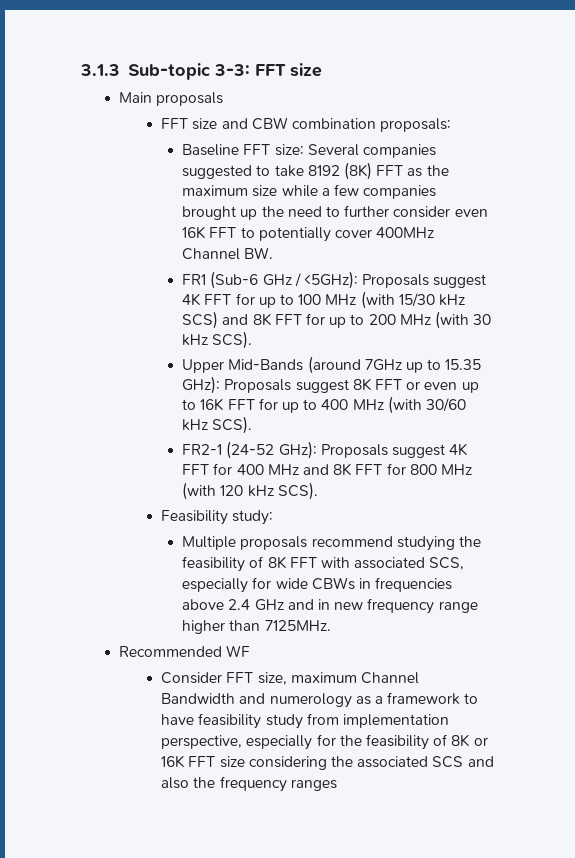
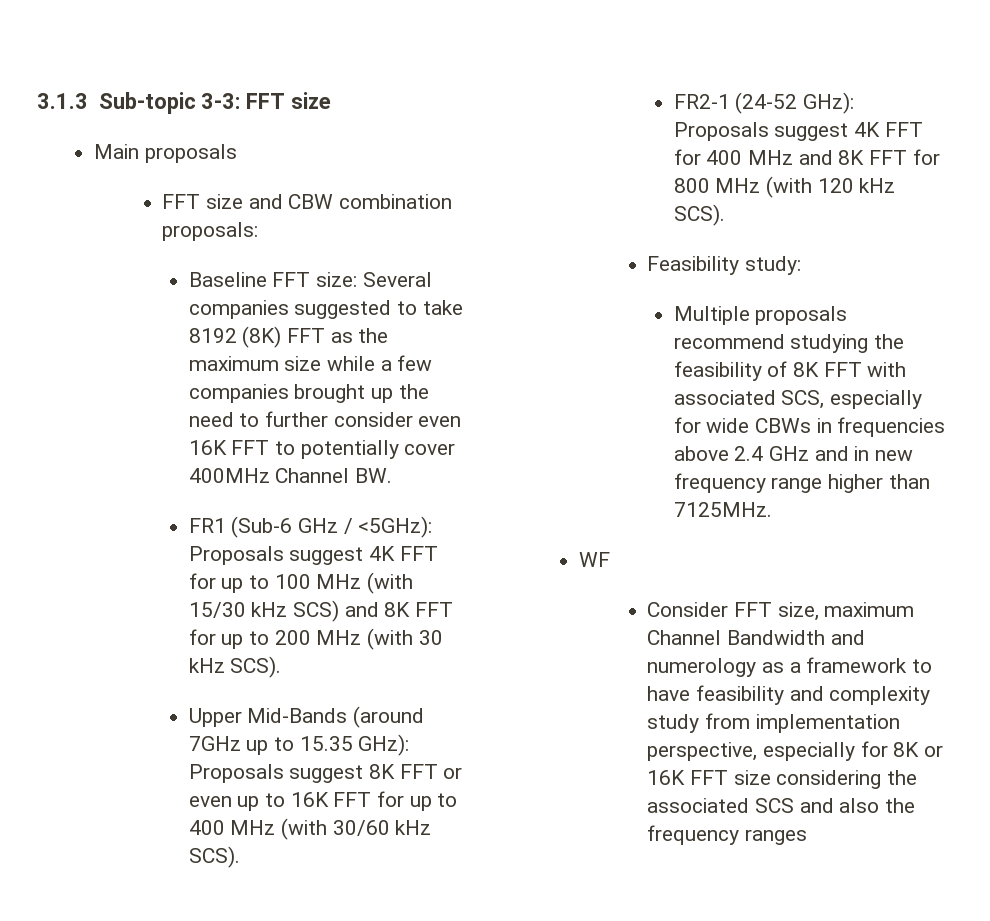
[119,646,223,657] Recommended -> (772, 509) none
(262, 721) none -> [789,686,931,705] and complexity
[339,734,448,750] the feasibility of -> (888, 749) none

